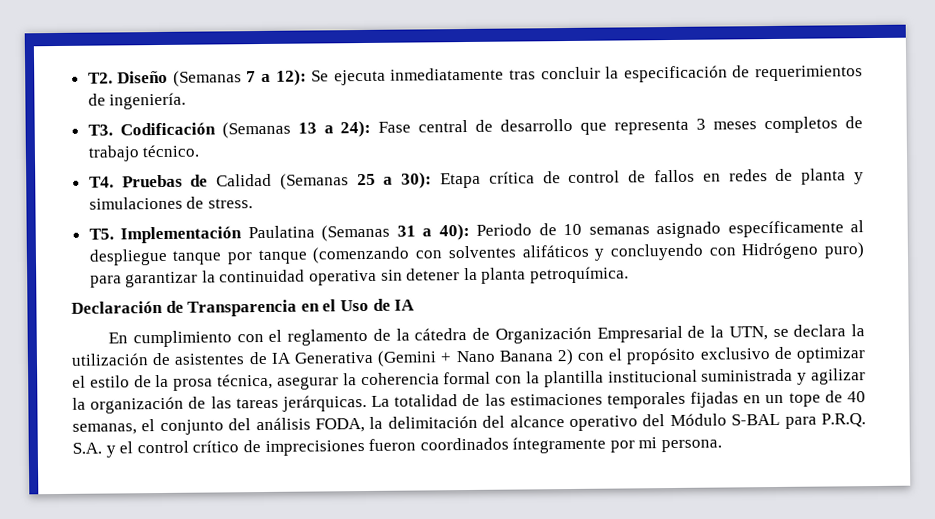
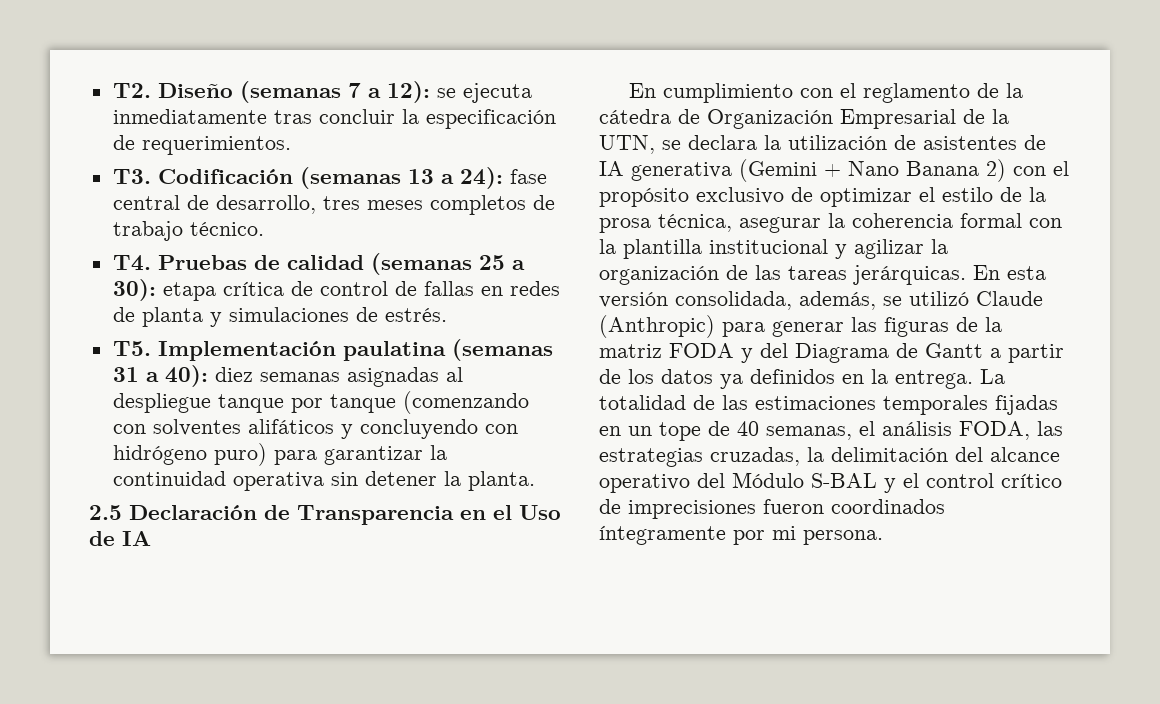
[172,70,242,87] (Semanas -> [239,81,341,103] (semanas
[311,70,330,82] Se -> [436,88,456,98] se
[755,65,863,82] [87,92,187,110] requerimientos de ingeniería. -> [141,136,291,155] requerimientos.
[221,121,291,139] (Semanas -> [299,167,401,189] (semanas
[378,121,412,133] Fase -> [509,169,547,184] fase
[500,118,707,135] desarrollo que representa 3 -> [215,195,360,214] desarrollo, tres
[216,173,349,190] Calidad (Semanas -> [286,253,472,275] calidad (semanas
[440,172,482,189] Etapa -> [162,282,216,301] etapa
[654,169,696,183] fallos -> [423,281,474,296] fallas
[207,198,253,209] stress. -> [384,308,447,322] estrés.
[247,224,391,242] Paulatina (Semanas -> [342,339,553,361] paulatina (semanas
[476,220,844,239] Periodo de 10 semanas asignado específicamente -> [214,367,439,387] diez semanas asignadas
[741,242,820,260] Hidrógeno -> [112,445,207,465] hidrógeno
[481,266,630,284] planta petroquímica. // -> [467,471,535,491] [89,505,122,520] planta. // 2.5
[293,351,374,364] Generativa -> [631,162,732,181] generativa
[701,368,794,382] suministrada -> (828, 246) none
(367, 403) none -> [973,265,1046,280] [599,291,1043,310] [599,315,1002,338] [599,343,1064,363] [599,369,973,389] En esta versión consolidada, además, se utilizó Claude (Anthropic) para generar las figuras de la matriz FODA y del Diagrama de Gantt a partir de los datos ya definidos en la entrega.
[159,417,365,436] conjunto del análisis FODA, -> [882,421,1063,440] [599,447,800,467] análisis FODA, las estrategias cruzadas,
[784,413,866,429] [72,442,102,454] para P.R.Q. S.A. -> (877, 480) none

